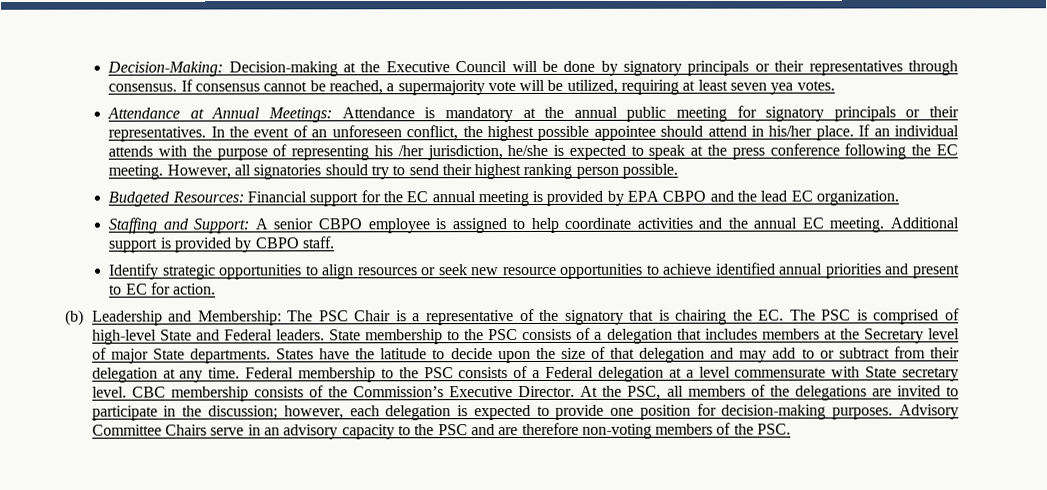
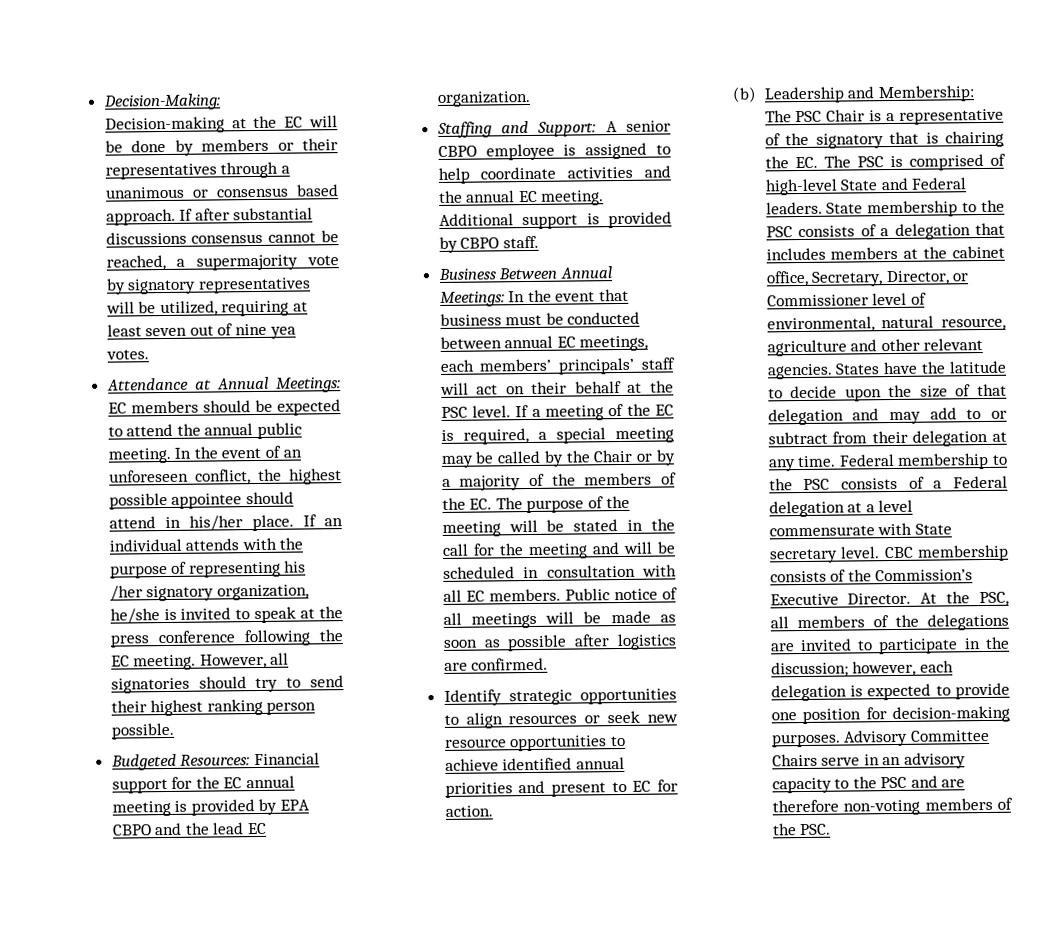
[385,61,508,73] Executive Council -> [284,116,304,128] EC
[623,60,750,76] signatory principals -> [201,138,270,152] members
[108,79,193,92] consensus. If -> [280,165,290,174] [104,184,339,199] [105,207,314,226] [105,231,187,245] a unanimous or consensus based approach. If after substantial discussions
(516, 86) none -> [105,277,311,295] by signatory representatives
(768, 86) none -> [189,323,268,336] out of nine
[341,105,960,123] [108,126,207,142] Attendance is mandatory at the annual public meeting for signatory principals or their representatives. -> [107,399,341,416] [107,422,303,439] [107,447,171,464] EC members should be expected to attend the annual public meeting.
[426,145,503,161] jurisdiction, -> [146,584,309,602] signatory organization,
[568,144,626,160] expected -> [180,607,232,620] invited
(335, 242) none -> [437,266,612,280] [439,288,630,307] [439,311,641,326] [439,335,649,352] [439,357,675,375] [439,380,674,395] [440,403,674,421] [440,427,674,445] [440,449,676,468] [441,472,677,491] [441,495,630,514] [441,518,675,537] [441,541,676,560] [442,564,677,579] [442,587,678,602] [442,610,676,629] [442,633,677,652] [443,657,549,671] // Business Between Annual Meetings: In the event that business must be conducted between annual EC meetings, each members’ principals’ staff will act on their behalf at the PSC level. If a meeting of the EC is required, a special meeting may be called by the Chair or by a majority of the members of the EC. The purpose of the meeting will be stated in the call for the meeting and will be scheduled in consultation with all EC members. Public notice of all meetings will be made as soon as possible after logistics are confirmed.
[863,328,961,344] [91,347,271,364] Secretary level of major State departments. -> [952,245,1005,259] [765,270,970,287] [766,292,927,307] [766,315,1006,333] [766,337,984,357] [766,363,833,380] cabinet office, Secretary, Director, or Commissioner level of environmental, natural resource, agriculture and other relevant agencies.

